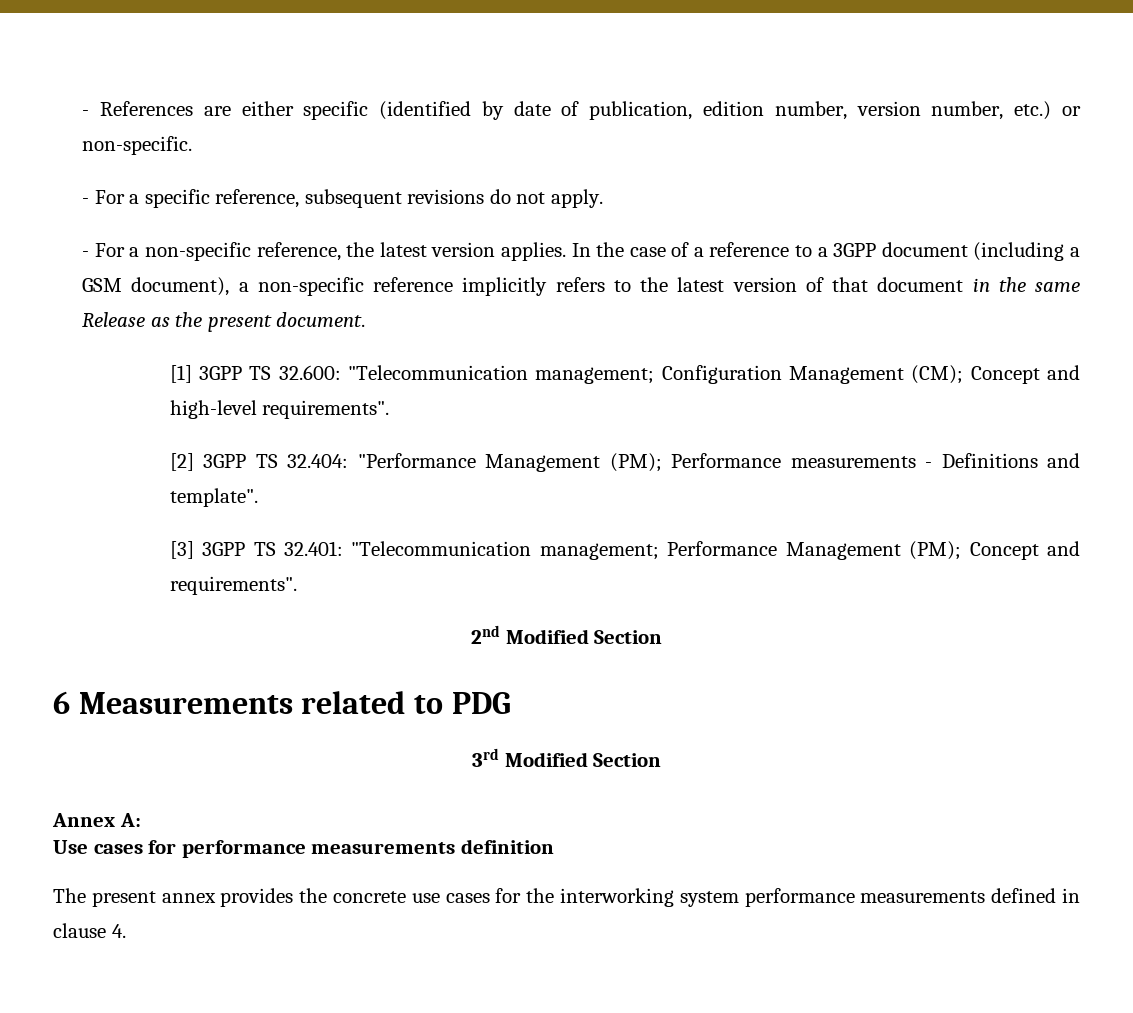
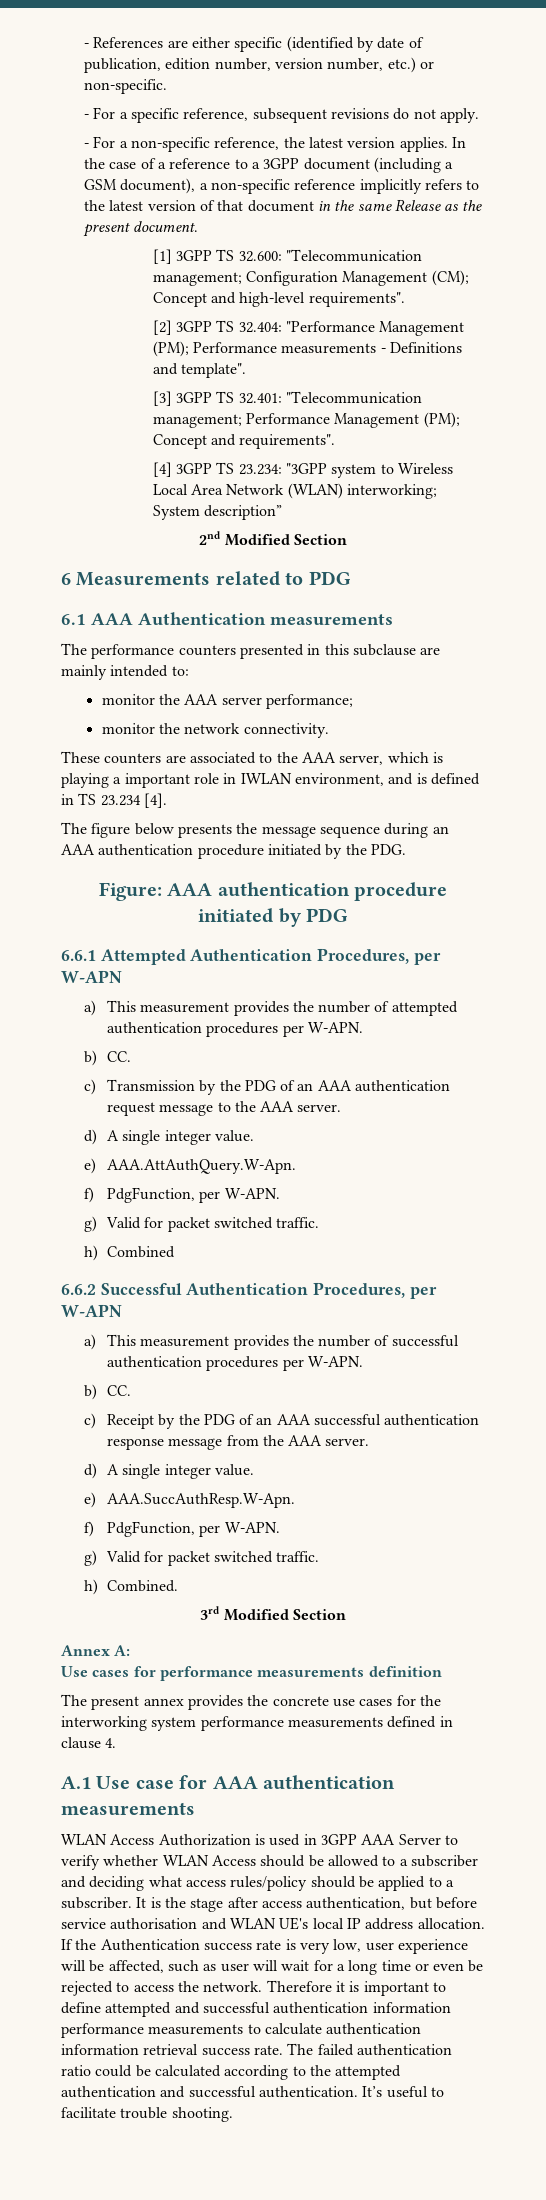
(297, 585) none -> [152,462,454,478] [152,483,438,499] [152,505,283,520] // [4] 3GPP TS 23.234: "3GPP system to Wireless Local Area Network (WLAN) interworking; System description”
(511, 703) none -> [61,612,393,626] [61,643,441,659] [61,665,189,680] [101,694,353,709] [101,723,329,738] [61,751,443,765] [61,773,480,788] [61,793,167,808] [61,822,449,838] [61,844,406,859] [98,882,448,901] [198,908,348,927] [61,948,441,965] [61,970,122,983] [83,1000,458,1016] [106,1022,363,1037] [83,1050,131,1066] [83,1079,451,1095] [106,1101,342,1116] [83,1129,254,1145] [83,1158,296,1174] [83,1187,280,1203] [83,1216,320,1232] [83,1245,175,1261] [61,1282,437,1299] [61,1304,122,1317] [83,1334,459,1350] [106,1356,363,1371] [83,1384,131,1400] [83,1413,480,1429] [106,1435,370,1450] [83,1463,254,1479] [83,1492,295,1508] [83,1521,280,1537] [83,1550,320,1566] [83,1579,178,1595] // 6.1 AAA Authentication measurements // The performance counters presented in this subclause are mainly intended to: // monitor the AAA server performance; // monitor the network connectivity. // These counters are associated to the AAA server, which is playing a important role in IWLAN environment, and is defined in TS 23.234 [4]. // The figure below presents the message sequence during an AAA authentication procedure initiated by the PDG. // Figure: AAA authentication procedure initiated by PDG // 6.6.1 Attempted Authentication Procedures, per W-APN // a) This measurement provides the number of attempted authentication procedures per W-APN. // b) CC. // c) Transmission by the PDG of an AAA authentication request message to the AAA server. // d) A single integer value. // e) AAA.AttAuthQuery.W-Apn. // f) PdgFunction, per W-APN. // g) Valid for packet switched traffic. // h) Combined // 6.6.2 Successful Authentication Procedures, per W-APN // a) This measurement provides the number of successful authentication procedures per W-APN. // b) CC. // c) Receipt by the PDG of an AAA successful authentication response message from the AAA server. // d) A single integer value. // e) AAA.SuccAuthResp.W-Apn. // f) PdgFunction, per W-APN. // g) Valid for packet switched traffic. // h) Combined.
(126, 931) none -> [61,1775,395,1790] [61,1802,195,1816] [61,1834,458,1846] [61,1855,478,1870] [61,1876,454,1891] [61,1897,477,1912] [61,1917,485,1930] [61,1939,468,1954] [61,1960,484,1975] [61,1980,446,1996] [61,2002,451,2017] [61,2023,422,2038] [61,2043,452,2056] [61,2065,402,2080] [61,2086,444,2098] [61,2107,233,2122] // A.1 Use case for AAA authentication measurements // WLAN Access Authorization is used in 3GPP AAA Server to verify whether WLAN Access should be allowed to a subscriber and deciding what access rules/policy should be applied to a subscriber. It is the stage after access authentication, but before service authorisation and WLAN UE's local IP address allocation. If the Authentication success rate is very low, user experience will be affected, such as user will wait for a long time or even be rejected to access the network. Therefore it is important to define attempted and successful authentication information performance measurements to calculate authentication information retrieval success rate. The failed authentication ratio could be calculated according to the attempted authentication and successful authentication. It’s useful to facilitate trouble shooting.

